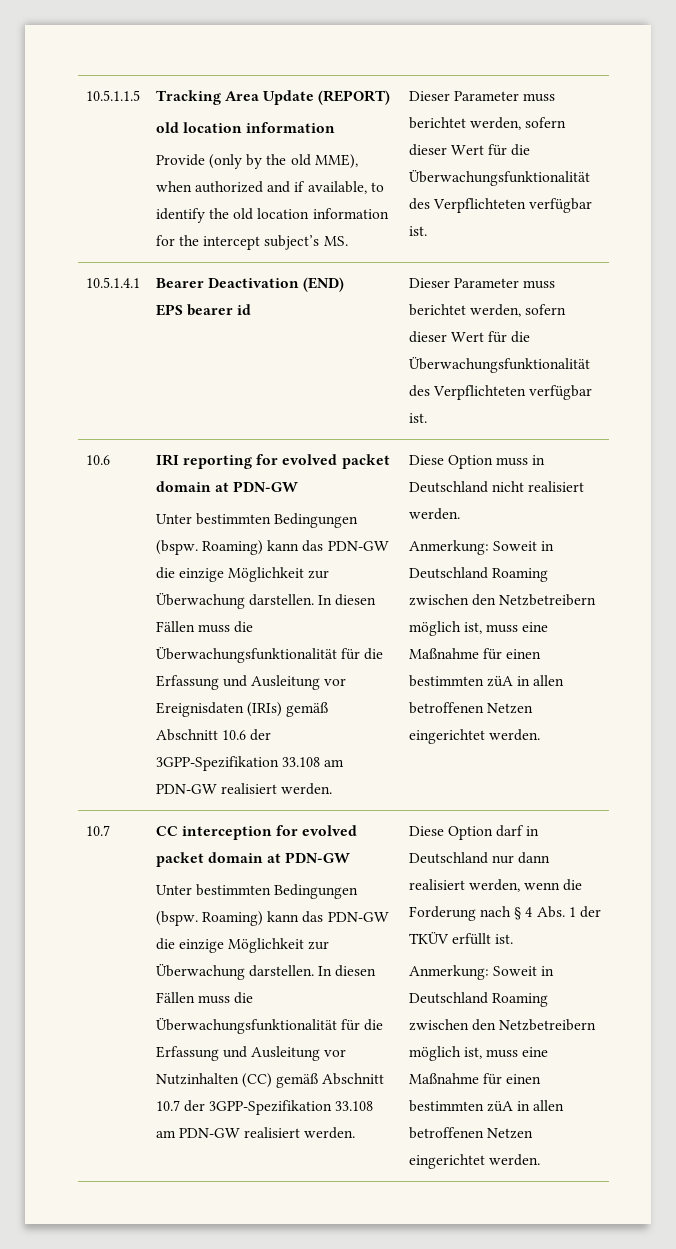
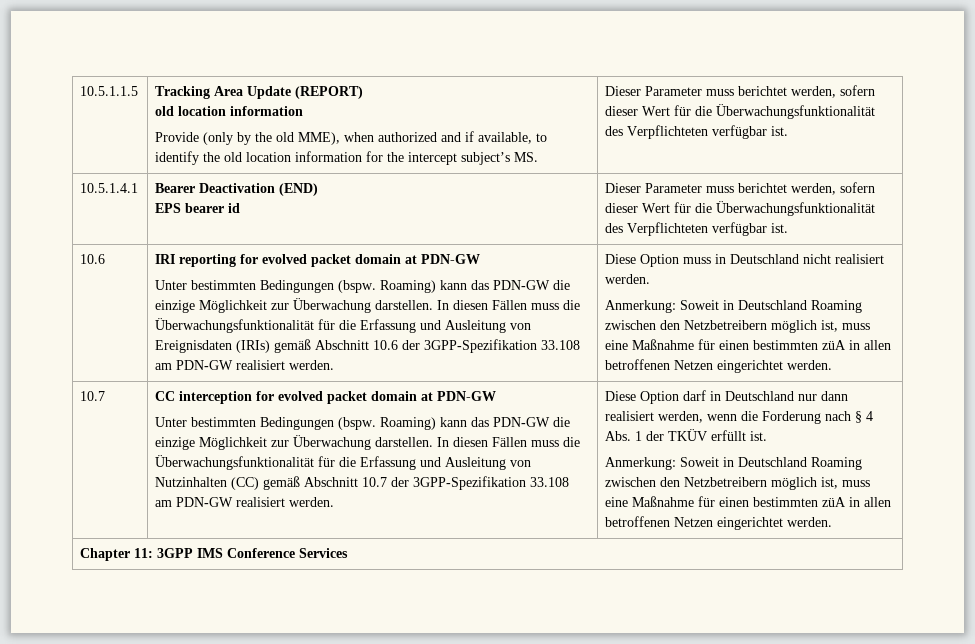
[324,678,347,686] vor -> [510,323,532,330] von
[324,1049,347,1057] vor -> [510,460,532,467] von
(541, 1160) none -> [80,548,349,561] // Chapter 11: 3GPP IMS Conference Services

